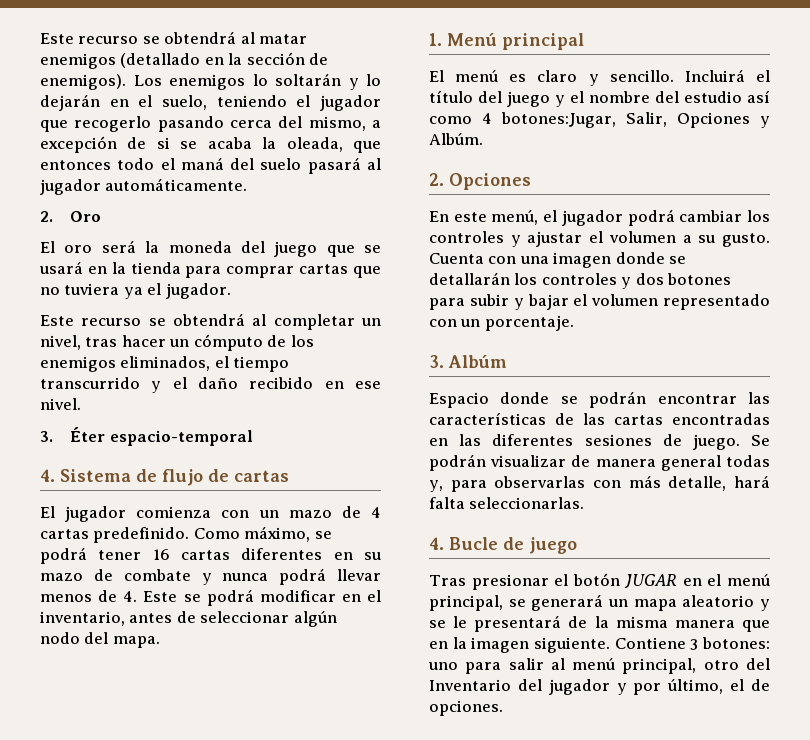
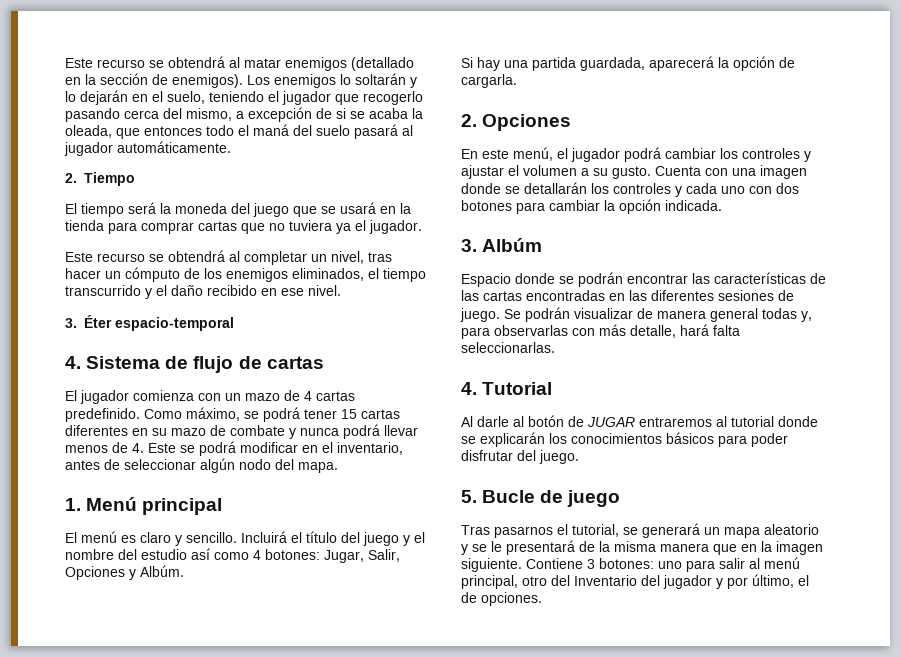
[70,211,102,222] [40,241,93,253] Oro // El oro -> [84,172,135,186] [65,203,124,217] Tiempo // El tiempo
[152,549,170,560] 16 -> [341,409,357,419] 15
[501,112,616,128] botones:Jugar, -> [265,549,364,563] botones: Jugar,
(483, 139) none -> [461,56,795,71] [461,74,517,88] // Si hay una partida guardada, aparecerá la opción de cargarla.
[635,273,732,285] [429,294,770,310] [429,315,574,331] dos botones para subir y bajar el volumen representado con un porcentaje. -> [686,183,799,194] [461,199,722,214] cada uno con dos botones para cambiar la opción indicada.
[449,537,577,554] [429,573,770,590] [429,595,503,611] Bucle de juego // Tras presionar el botón JUGAR en el menú principal, -> [482,382,553,395] [461,415,818,427] [461,432,788,447] [461,450,579,464] [461,490,621,507] [461,524,619,538] Tutorial // Al darle al botón de JUGAR entraremos al tutorial donde se explicarán los conocimientos básicos para poder disfrutar del juego. // 5. Bucle de juego // Tras pasarnos el tutorial,

